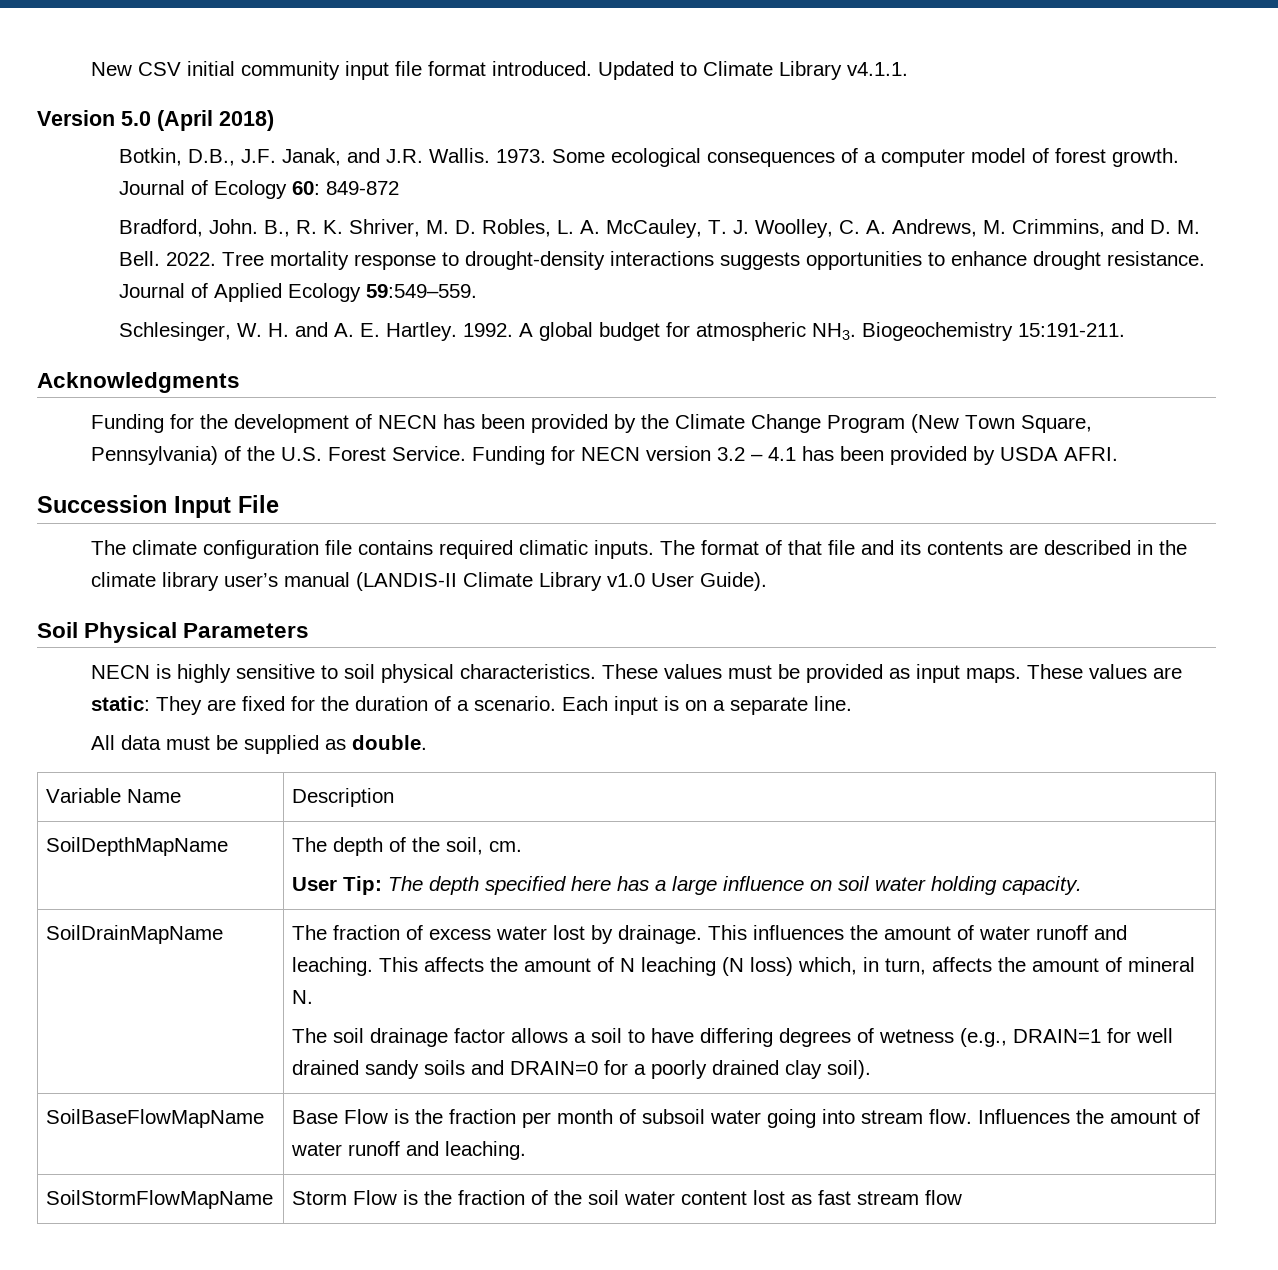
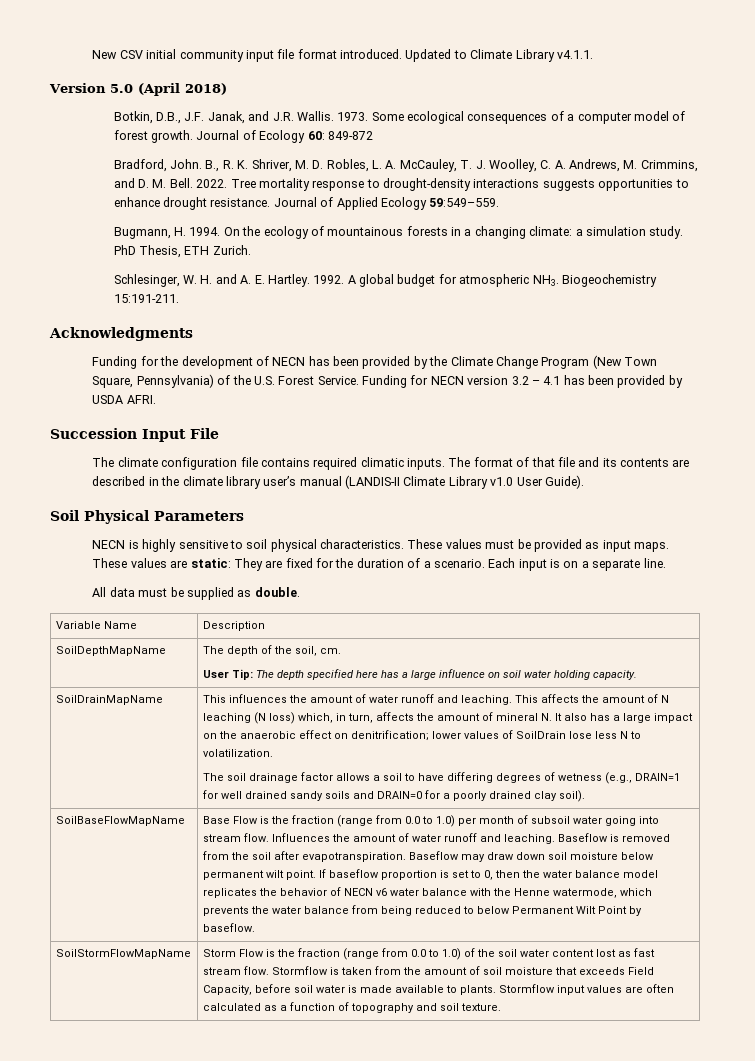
(477, 291) none -> [113,226,684,239] [113,245,251,258] // Bugmann, H. 1994. On the ecology of mountainous forests in a changing climate: a simulation study. PhD Thesis, ETH Zurich.
[292,925,703,944] The fraction of excess water lost by drainage. -> (163, 700) none
(314, 997) none -> [554,713,693,723] [202,730,641,741] [202,749,273,757] It also has a large impact on the anaerobic effect on denitrification; lower values of SoilDrain lose less N to volatilization.
(517, 1116) none -> [336,815,455,827] (range from 0.0 to 1.0)
(527, 1150) none -> [557,833,670,842] [202,851,654,862] [202,869,658,880] [202,887,652,898] [202,905,642,916] [202,923,255,932] Baseflow is removed from the soil after evapotranspiration. Baseflow may draw down soil moisture below permanent wilt point. If baseflow proportion is set to 0, then the water balance model replicates the behavior of NECN v6 water balance with the Henne watermode, which prevents the water balance from being reduced to below Permanent Wilt Point by baseflow.
(526, 1197) none -> [342,948,461,960] (range from 0.0 to 1.0)
[925,1190,963,1205] flow -> [243,966,654,975] [202,984,674,995] [202,1002,501,1013] flow. Stormflow is taken from the amount of soil moisture that exceeds Field Capacity, before soil water is made available to plants. Stormflow input values are often calculated as a function of topography and soil texture.

